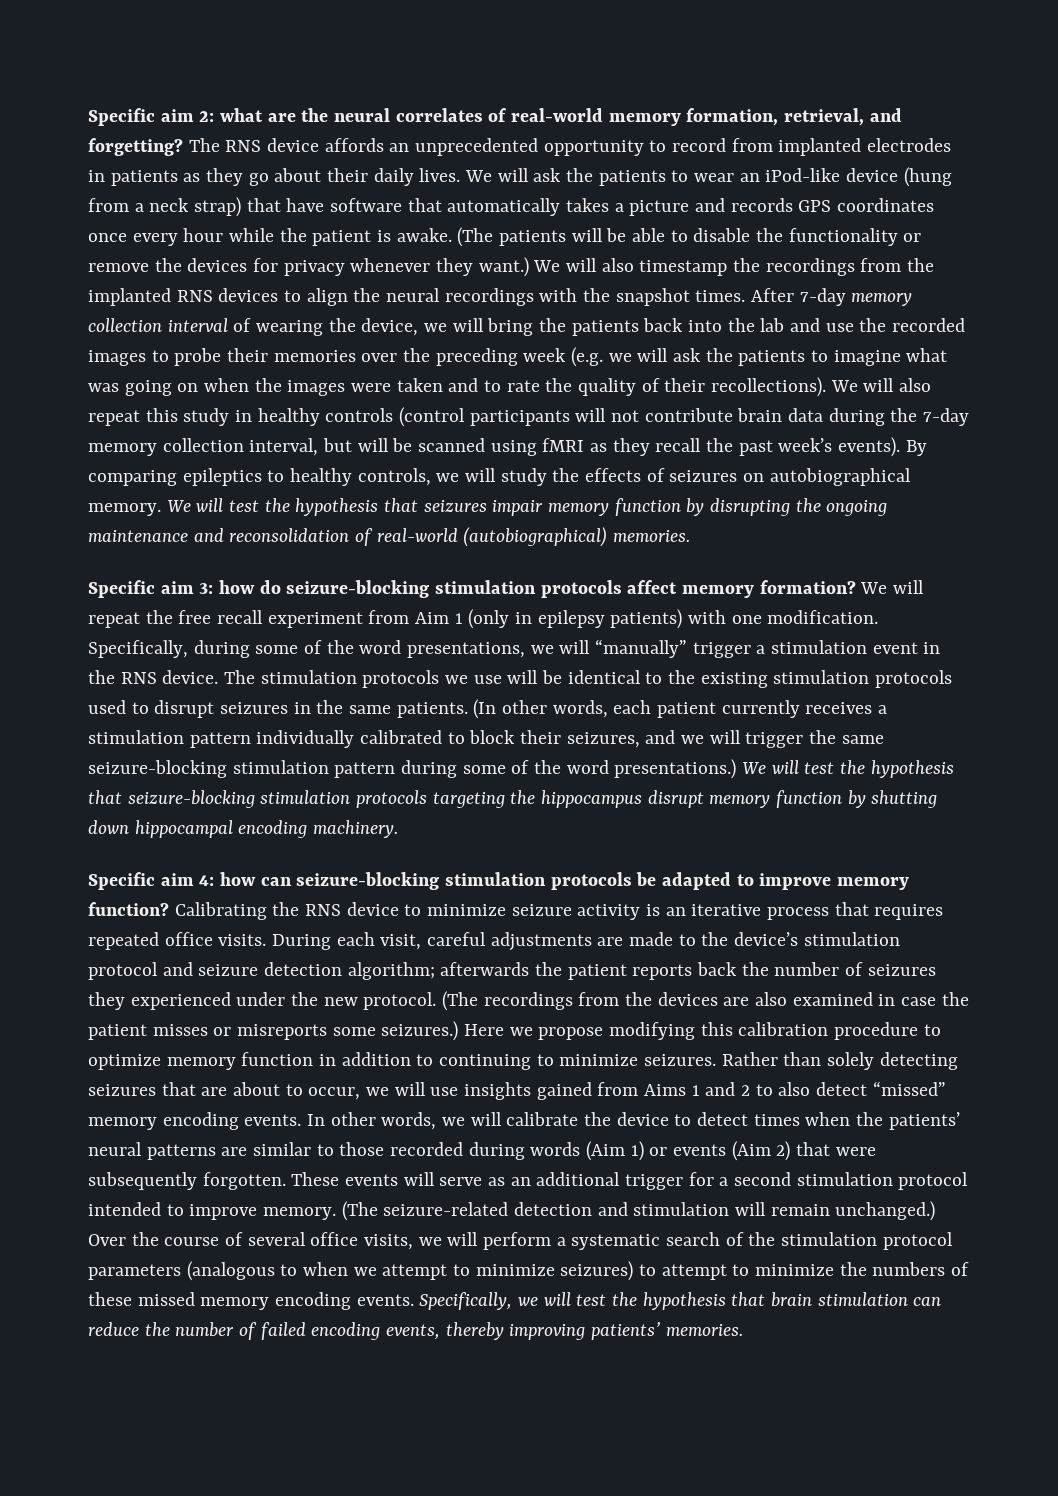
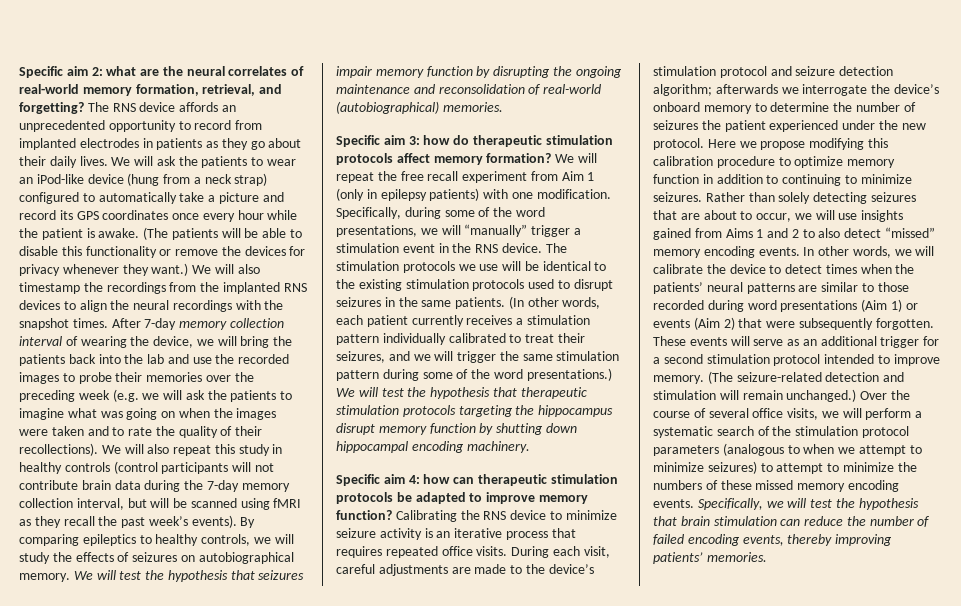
[246,198,610,216] that have software that automatically takes -> [19,192,205,204] configured to automatically take
[730,198,793,212] records -> [19,210,73,220] record its
[756,228,784,242] the -> [61,246,82,256] this
[286,580,430,598] seizure-blocking -> [472,135,542,147] therapeutic
[469,730,516,744] block -> [525,334,555,343] treat
[88,760,227,778] seizure-blocking -> (553, 357) none
[127,790,255,808] seizure-blocking -> [520,387,587,399] therapeutic
[296,872,440,890] seizure-blocking -> [477,474,547,486] therapeutic
[535,962,738,980] the patient reports back -> [781,84,939,96] [653,102,830,114] we interrogate the device’s onboard memory to determine
[88,992,125,1010] they -> [701,120,766,132] the patient
[442,991,969,1011] [88,1021,459,1041] (The recordings from the devices are also examined in case the patient misses or misreports some seizures.) -> (704, 144) none
[530,1142,581,1156] words -> [747,300,858,312] word presentations

